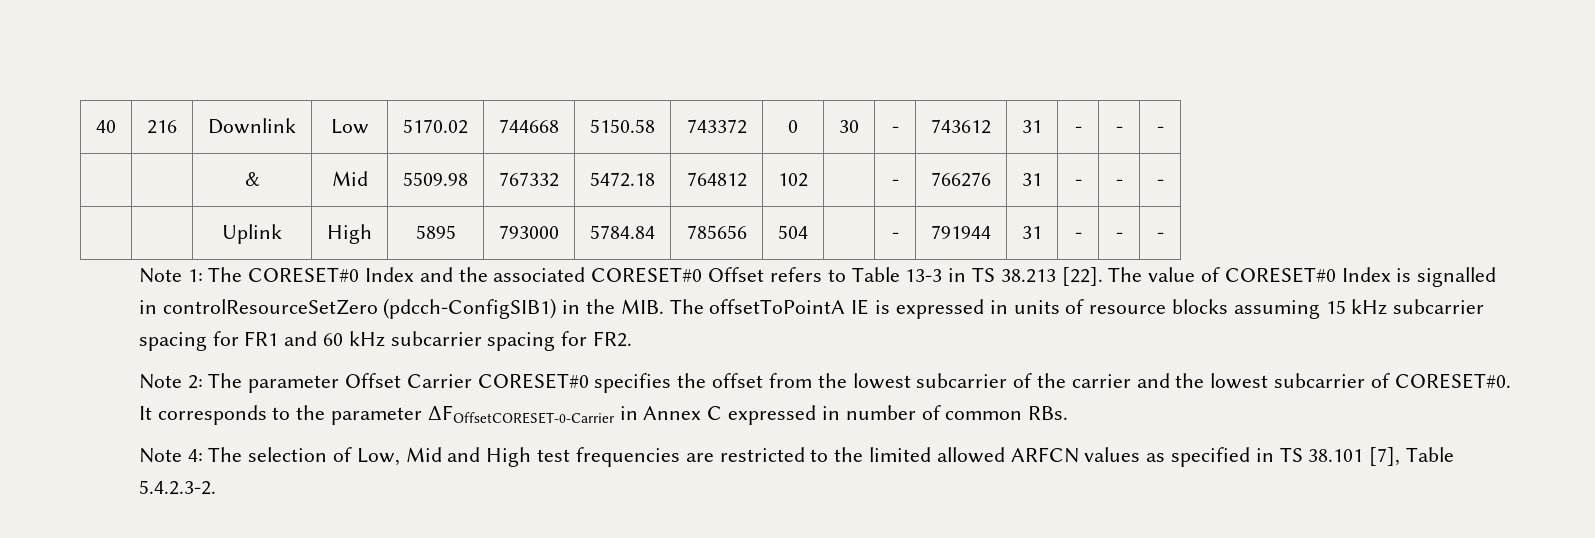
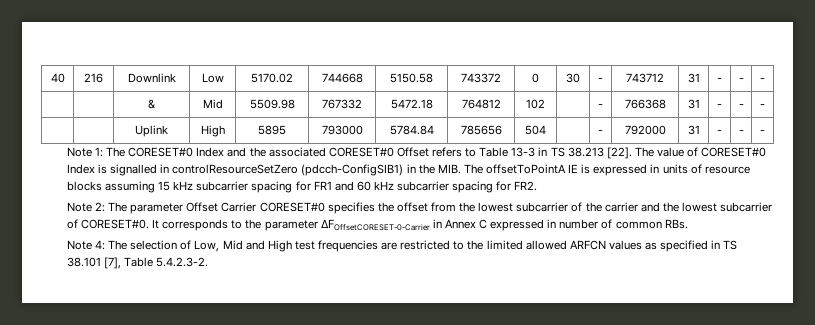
[931,119,991,134] 743612 -> [626,73,664,83] 743712
[931,172,991,187] 766276 -> [624,99,666,109] 766368
[931,225,991,239] 791944 -> [624,125,666,135] 792000

